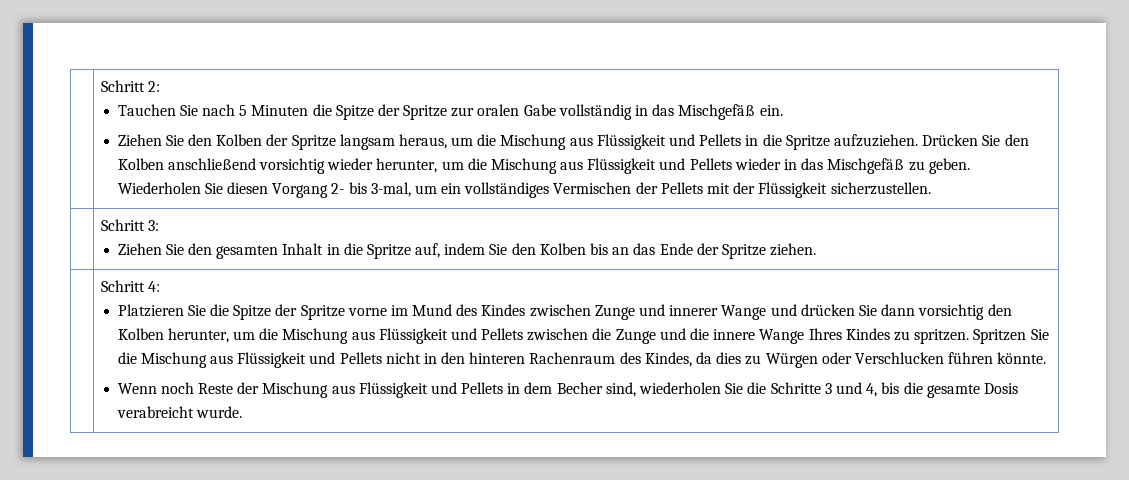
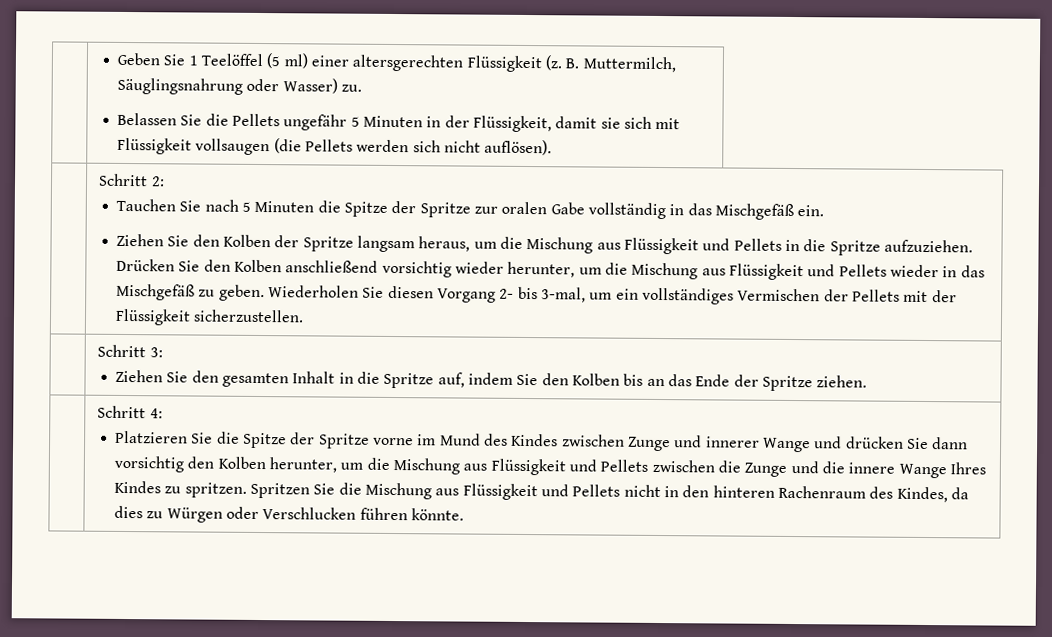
(100, 86) none -> [117,52,676,73] [117,77,363,95] [117,112,681,133] [117,137,553,156] | Geben Sie 1 Teelöffel (5 ml) einer altersgerechten Flüssigkeit (z. B. Muttermilch, Säuglingsnahrung oder Wasser) zu. // Belassen Sie die Pellets ungefähr 5 Minuten in der Flüssigkeit, damit sie sich mit Flüssigkeit vollsaugen (die Pellets werden sich nicht auflösen). //
[117,382,1018,398] [116,406,242,418] // Wenn noch Reste der Mischung aus Flüssigkeit und Pellets in dem Becher sind, wiederholen Sie die Schritte 3 und 4, bis die gesamte Dosis verabreicht wurde. -> (464, 514) none

